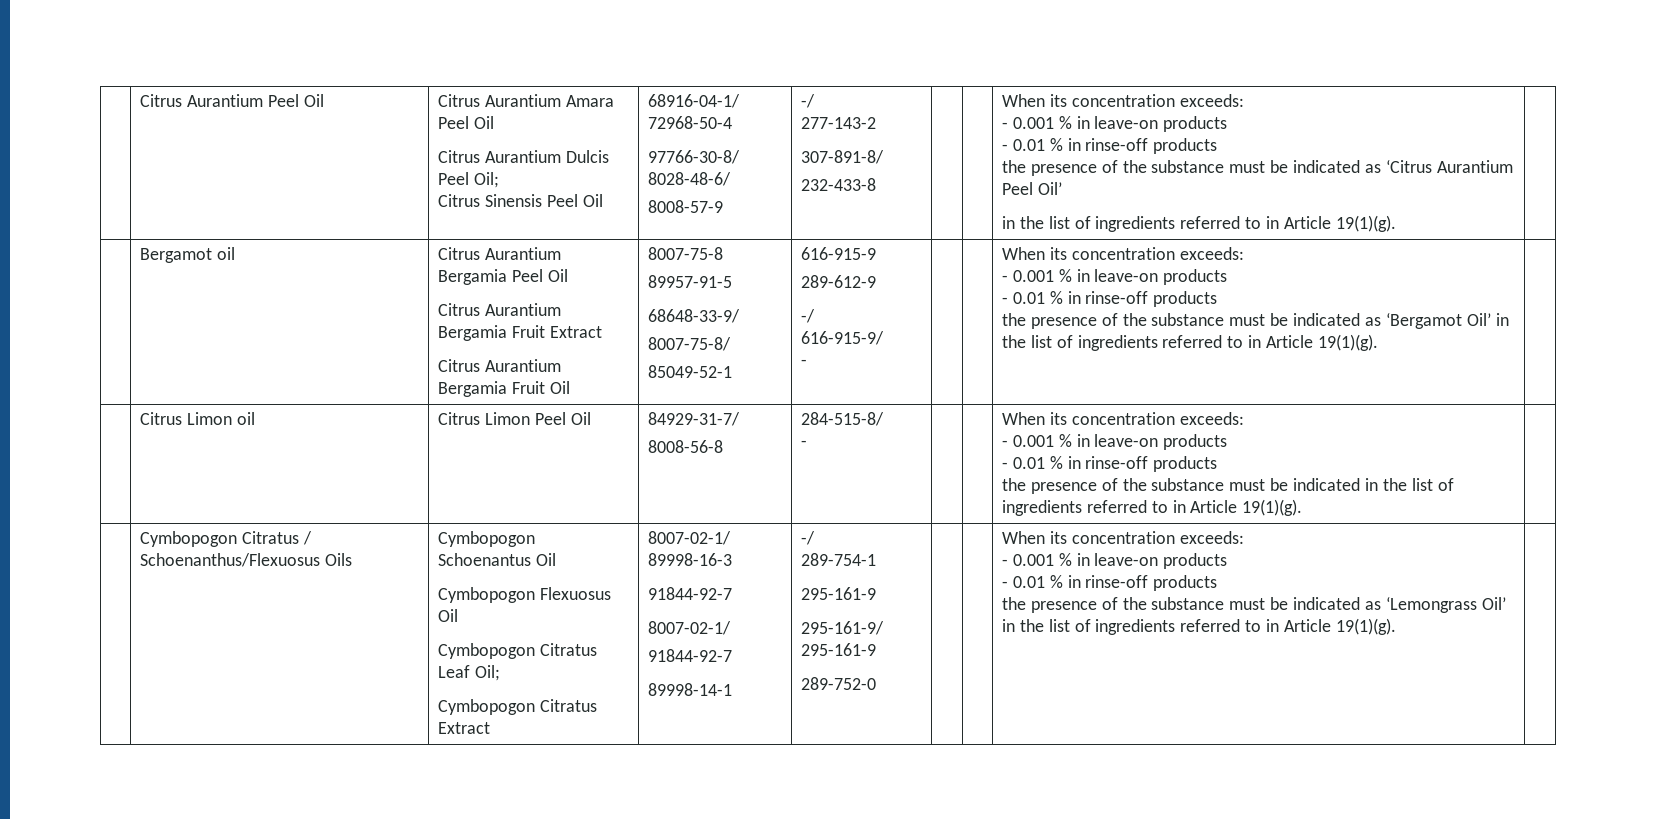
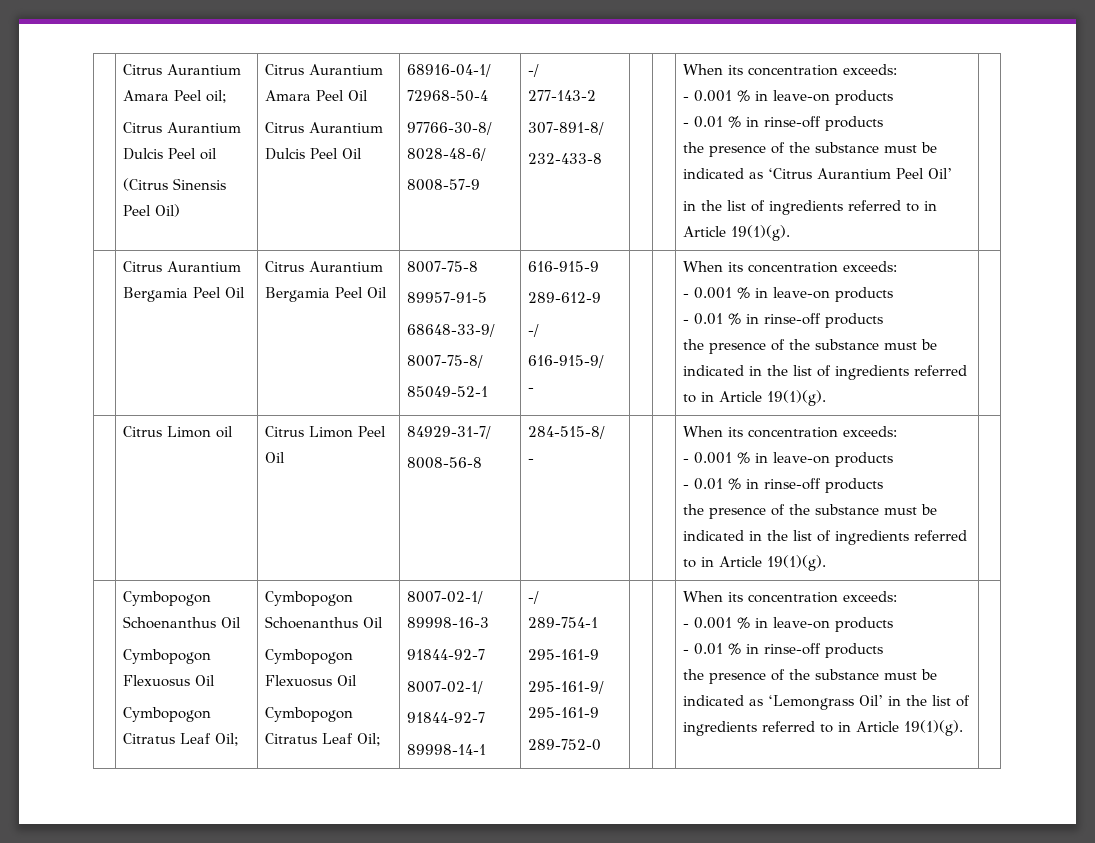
[140,94,324,107] | Citrus Aurantium Peel Oil -> [122,64,241,75] [122,90,227,103] [122,122,241,133] [122,148,217,160] [122,178,226,191] [122,204,180,217] | Citrus Aurantium Amara Peel oil; // Citrus Aurantium Dulcis Peel oil // (Citrus Sinensis Peel Oil)
[473,172,499,188] [438,194,578,207] Oil; // Citrus Sinensis Peel -> (338, 153) none
[140,247,235,263] [438,247,561,260] [438,269,568,285] [438,303,561,316] [438,325,602,341] [438,359,561,372] [438,381,570,397] Bergamot oil | Citrus Aurantium Bergamia Peel Oil // Citrus Aurantium Bergamia Fruit Extract // Citrus Aurantium Bergamia Fruit Oil -> [122,261,241,272] [122,287,245,302] [264,261,383,272] [264,287,387,302] Citrus Aurantium Bergamia Peel Oil | Citrus Aurantium Bergamia Peel Oil
[1364,313,1491,329] as ‘Bergamot Oil’ -> (744, 370) none
[241,531,312,545] [140,553,352,567] [438,531,536,547] [438,553,556,566] [438,587,611,603] [438,609,459,622] [438,643,597,659] [438,665,500,681] [438,699,597,715] [438,722,491,734] Citratus / Schoenanthus/Flexuosus Oils | Cymbopogon Schoenantus Oil // Cymbopogon Flexuosus Oil // Cymbopogon Citratus Leaf Oil; // Cymbopogon Citratus Extract -> [122,616,241,629] [122,649,211,664] [122,675,215,687] [122,707,211,722] [122,733,239,746] [264,591,353,606] [264,616,383,629] [264,649,353,664] [264,675,357,687] [264,707,353,722] [264,733,381,746] Schoenanthus Oil // Cymbopogon Flexuosus Oil // Cymbopogon Citratus Leaf Oil; | Cymbopogon Schoenanthus Oil // Cymbopogon Flexuosus Oil // Cymbopogon Citratus Leaf Oil;

